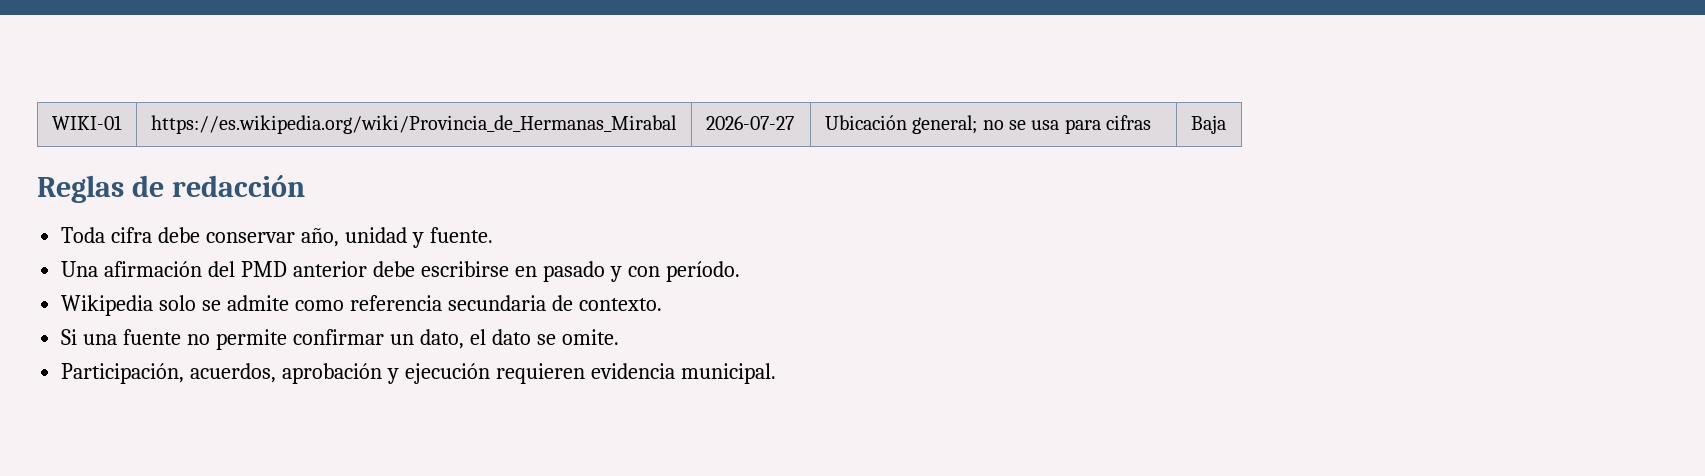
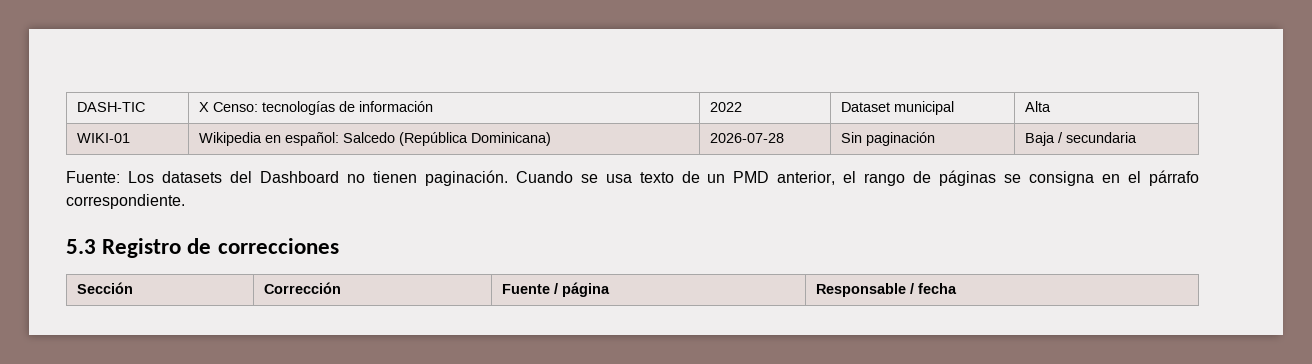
[51,115,122,130] [150,115,677,134] [705,115,794,130] [824,115,1152,134] [1190,115,1226,134] [37,175,305,203] [61,227,493,248] [61,261,740,282] [61,295,662,316] [61,329,619,350] [61,363,776,384] WIKI-01 | https://es.wikipedia.org/wiki/Provincia_de_Hermanas_Mirabal | 2026-07-27 | Ubicación general; no se usa para cifras | Baja // Reglas de redacción // Toda cifra debe conservar año, unidad y fuente. // Una afirmación del PMD anterior debe escribirse en pasado y con período. // Wikipedia solo se admite como referencia secundaria de contexto. // Si una fuente no permite confirmar un dato, el dato se omite. // Participación, acuerdos, aprobación y ejecución requieren evidencia municipal. -> [77,102,146,112] [199,101,434,115] [710,102,743,112] [841,101,955,115] [1025,101,1052,112] [77,133,131,143] [199,132,552,146] [710,133,785,143] [841,132,936,146] [1025,132,1138,146] [66,170,1200,186] [66,194,185,209] [66,238,339,258] [77,282,134,294] [264,282,342,294] [502,282,611,297] [816,283,958,297] DASH-TIC | X Censo: tecnologías de información | 2022 | Dataset municipal | Alta // WIKI-01 | Wikipedia en español: Salcedo (República Dominicana) | 2026-07-28 | Sin paginación | Baja / secundaria // Fuente: Los datasets del Dashboard no tienen paginación. Cuando se usa texto de un PMD anterior, el rango de páginas se consigna en el párrafo correspondiente. // 5.3 Registro de correcciones // Sección | Corrección | Fuente / página | Responsable / fecha

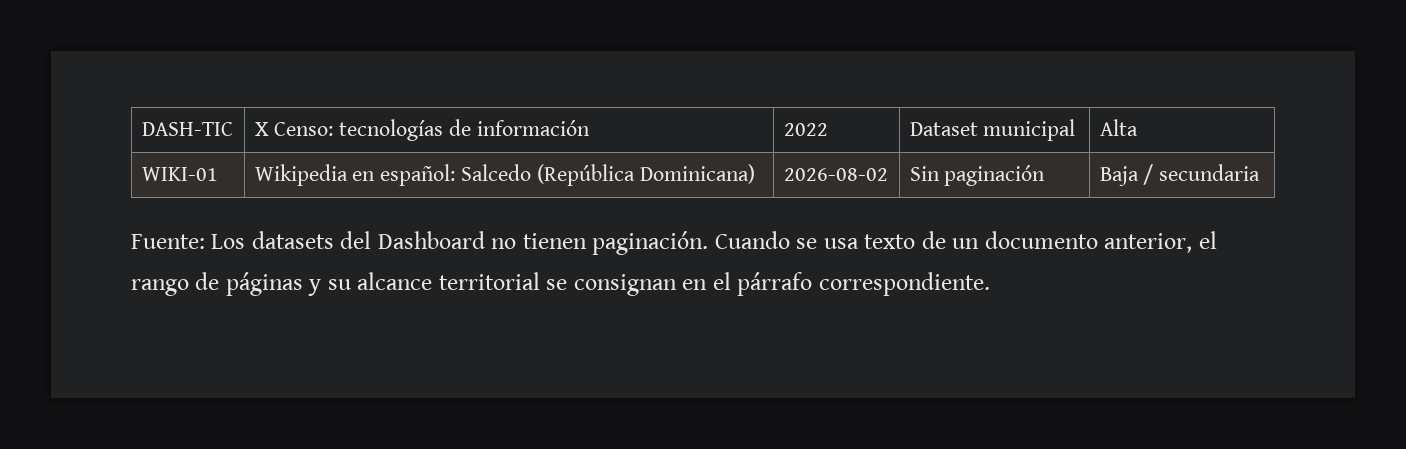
[710,133,785,143] 2026-07-28 -> [783,168,888,181] 2026-08-02
[733,171,770,183] PMD -> [984,231,1098,249] documento
[1004,170,1200,186] [66,194,185,209] [66,238,339,258] [77,282,134,294] [264,282,342,294] [502,282,611,297] [816,283,958,297] se consigna en el párrafo correspondiente. // 5.3 Registro de correcciones // Sección | Corrección | Fuente / página | Responsable / fecha -> [308,272,990,296] y su alcance territorial se consignan en el párrafo correspondiente.

